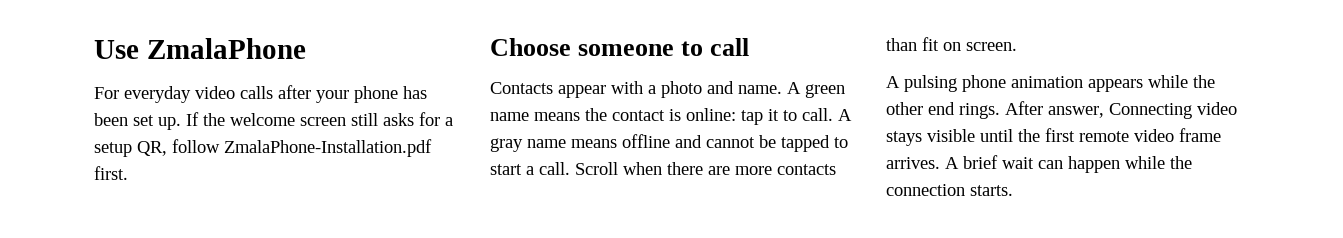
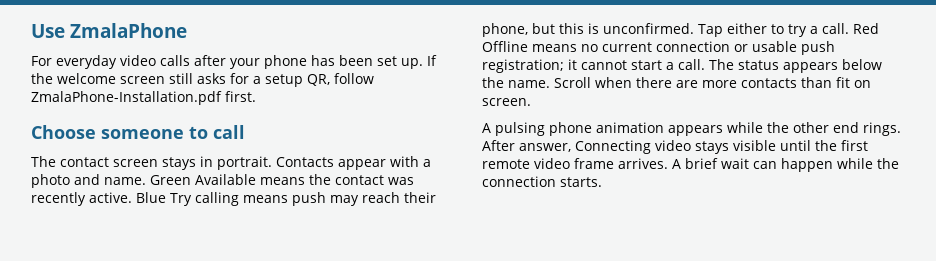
(750, 47) none -> [31,156,272,170] The contact screen stays in portrait.
[787,82,845,98] [490,108,852,125] [490,134,848,152] [490,162,570,175] A green name means the contact is online: tap it to call. A gray name means offline and cannot be tapped to start a call. -> [150,174,414,185] [31,192,436,206] [482,23,879,37] [482,41,835,55] [482,59,882,73] [482,77,550,88] Green Available means the contact was recently active. Blue Try calling means push may reach their phone, but this is unconfirmed. Tap either to try a call. Red Offline means no current connection or usable push registration; it cannot start a call. The status appears below the name.

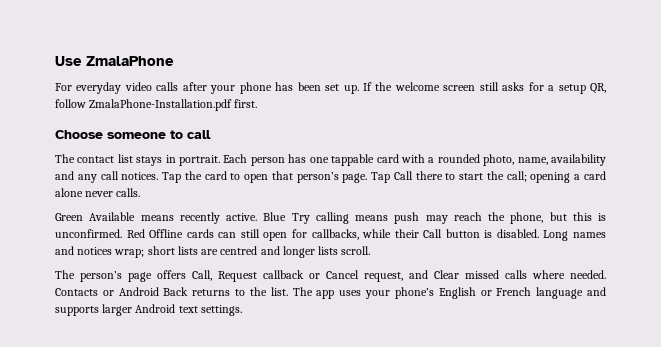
[113,159,158,167] screen -> [117,154,133,163] list
[276,156,431,170] [31,174,414,188] Contacts appear with a photo and name. Green Available means the contact was -> [223,154,607,166] [55,171,606,183] [55,188,141,197] [55,212,174,221] Each person has one tappable card with a rounded photo, name, availability and any call notices. Tap the card to open that person’s page. Tap Call there to start the call; opening a card alone never calls. // Green Available means
[404,192,436,203] their -> [488,212,505,221] the
[698,23,879,37] [482,41,835,55] [482,59,882,73] [482,77,871,88] [482,98,531,106] [482,122,901,136] [482,140,868,154] [482,158,899,172] [482,176,602,187] Tap either to try a call. Red Offline means no current connection or usable push registration; it cannot start a call. The status appears below the name. Scroll when there are more contacts than fit on screen. // A pulsing phone animation appears while the other end rings. After answer, Connecting video stays visible until the first remote video frame arrives. A brief wait can happen while the connection starts. -> [126,229,606,241] [55,246,371,258] [55,270,606,282] [55,287,606,299] [55,304,242,316] Red Offline cards can still open for callbacks, while their Call button is disabled. Long names and notices wrap; short lists are centred and longer lists scroll. // The person’s page offers Call, Request callback or Cancel request, and Clear missed calls where needed. Contacts or Android Back returns to the list. The app uses your phone’s English or French language and supports larger Android text settings.

